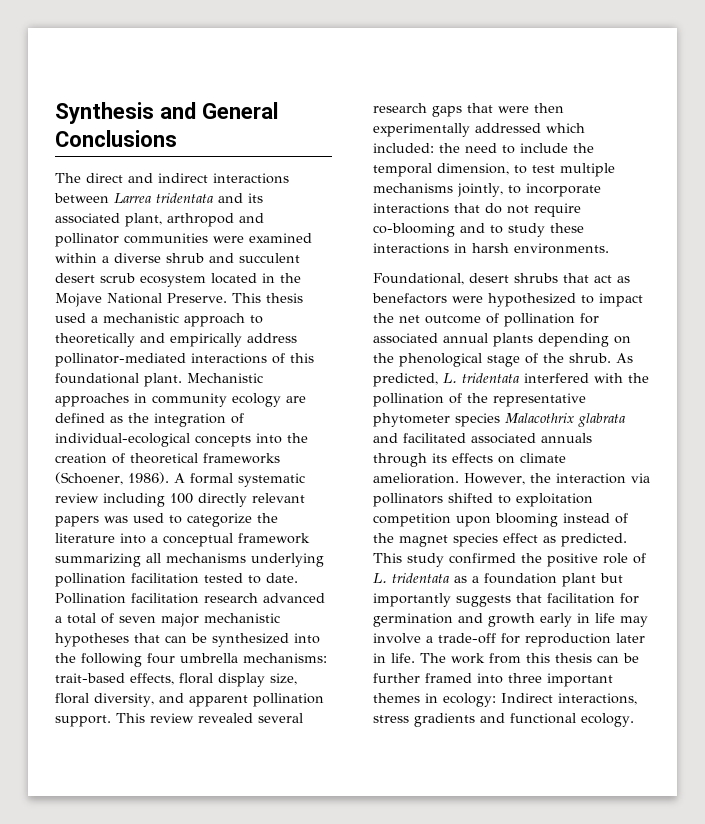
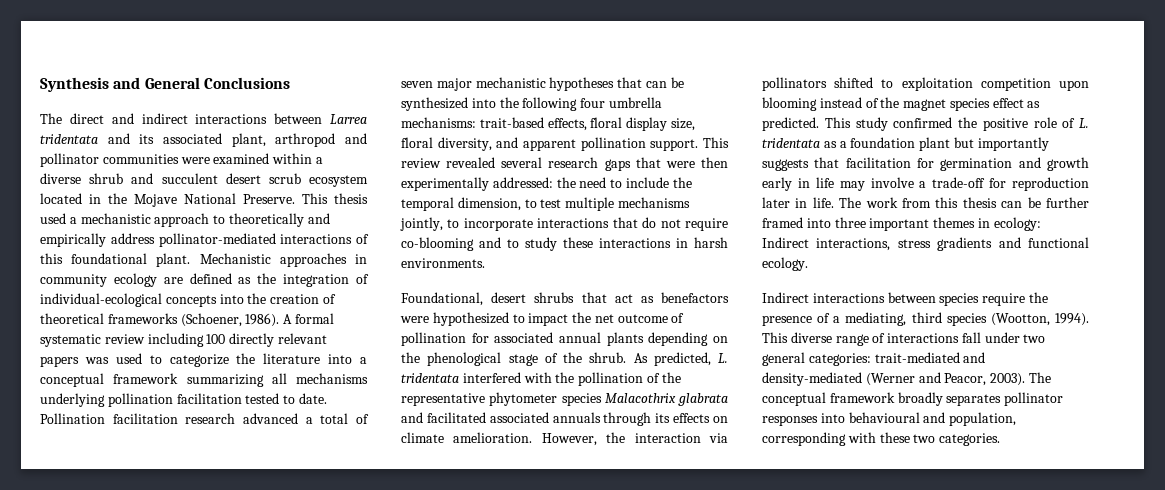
[475,123,585,133] [373,143,434,153] addressed which included: -> [492,177,553,188] addressed:
(634, 720) none -> [762,292,1048,306] [762,312,1089,326] [762,332,1046,346] [762,352,986,366] [762,372,1051,386] [762,392,1064,406] [762,412,1017,426] [762,432,1001,446] // Indirect interactions between species require the presence of a mediating, third species (Wootton, 1994). This diverse range of interactions fall under two general categories: trait-mediated and density-mediated (Werner and Peacor, 2003). The conceptual framework broadly separates pollinator responses into behavioural and population, corresponding with these two categories.

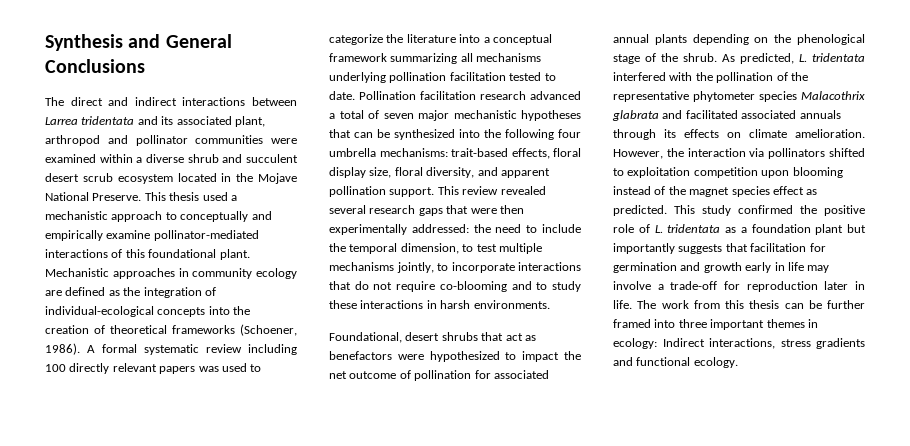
[228,213,304,227] theoretically -> [180,211,249,222] conceptually
[110,233,155,244] address -> [106,230,151,239] examine
[762,292,1048,306] [762,312,1089,326] [762,332,1046,346] [762,352,986,366] [762,372,1051,386] [762,392,1064,406] [762,412,1017,426] [762,432,1001,446] // Indirect interactions between species require the presence of a mediating, third species (Wootton, 1994). This diverse range of interactions fall under two general categories: trait-mediated and density-mediated (Werner and Peacor, 2003). The conceptual framework broadly separates pollinator responses into behavioural and population, corresponding with these two categories. -> (738, 362) none

